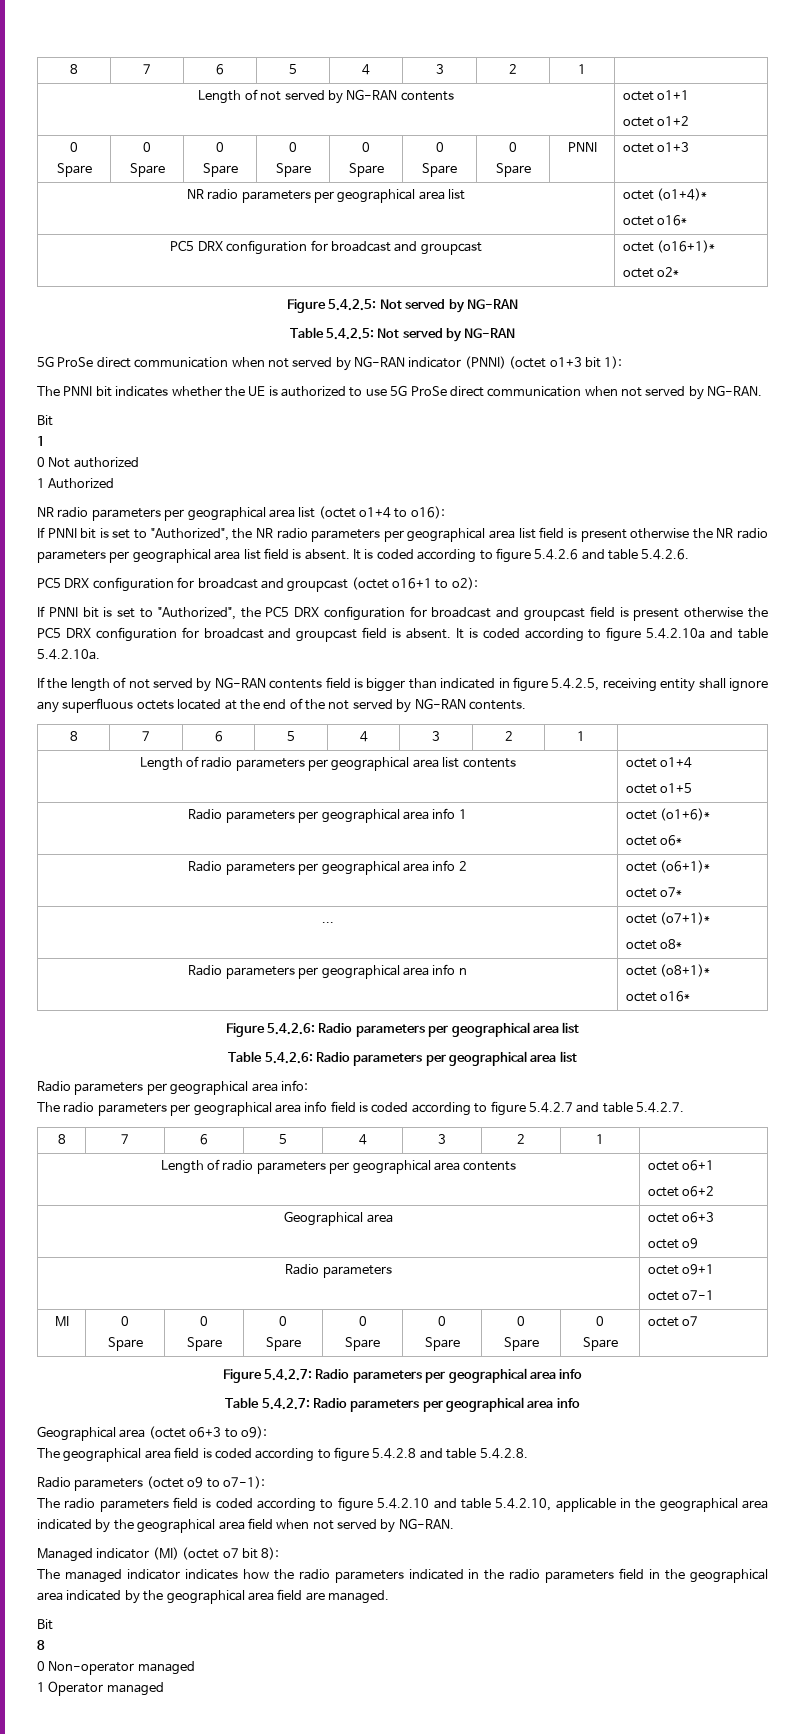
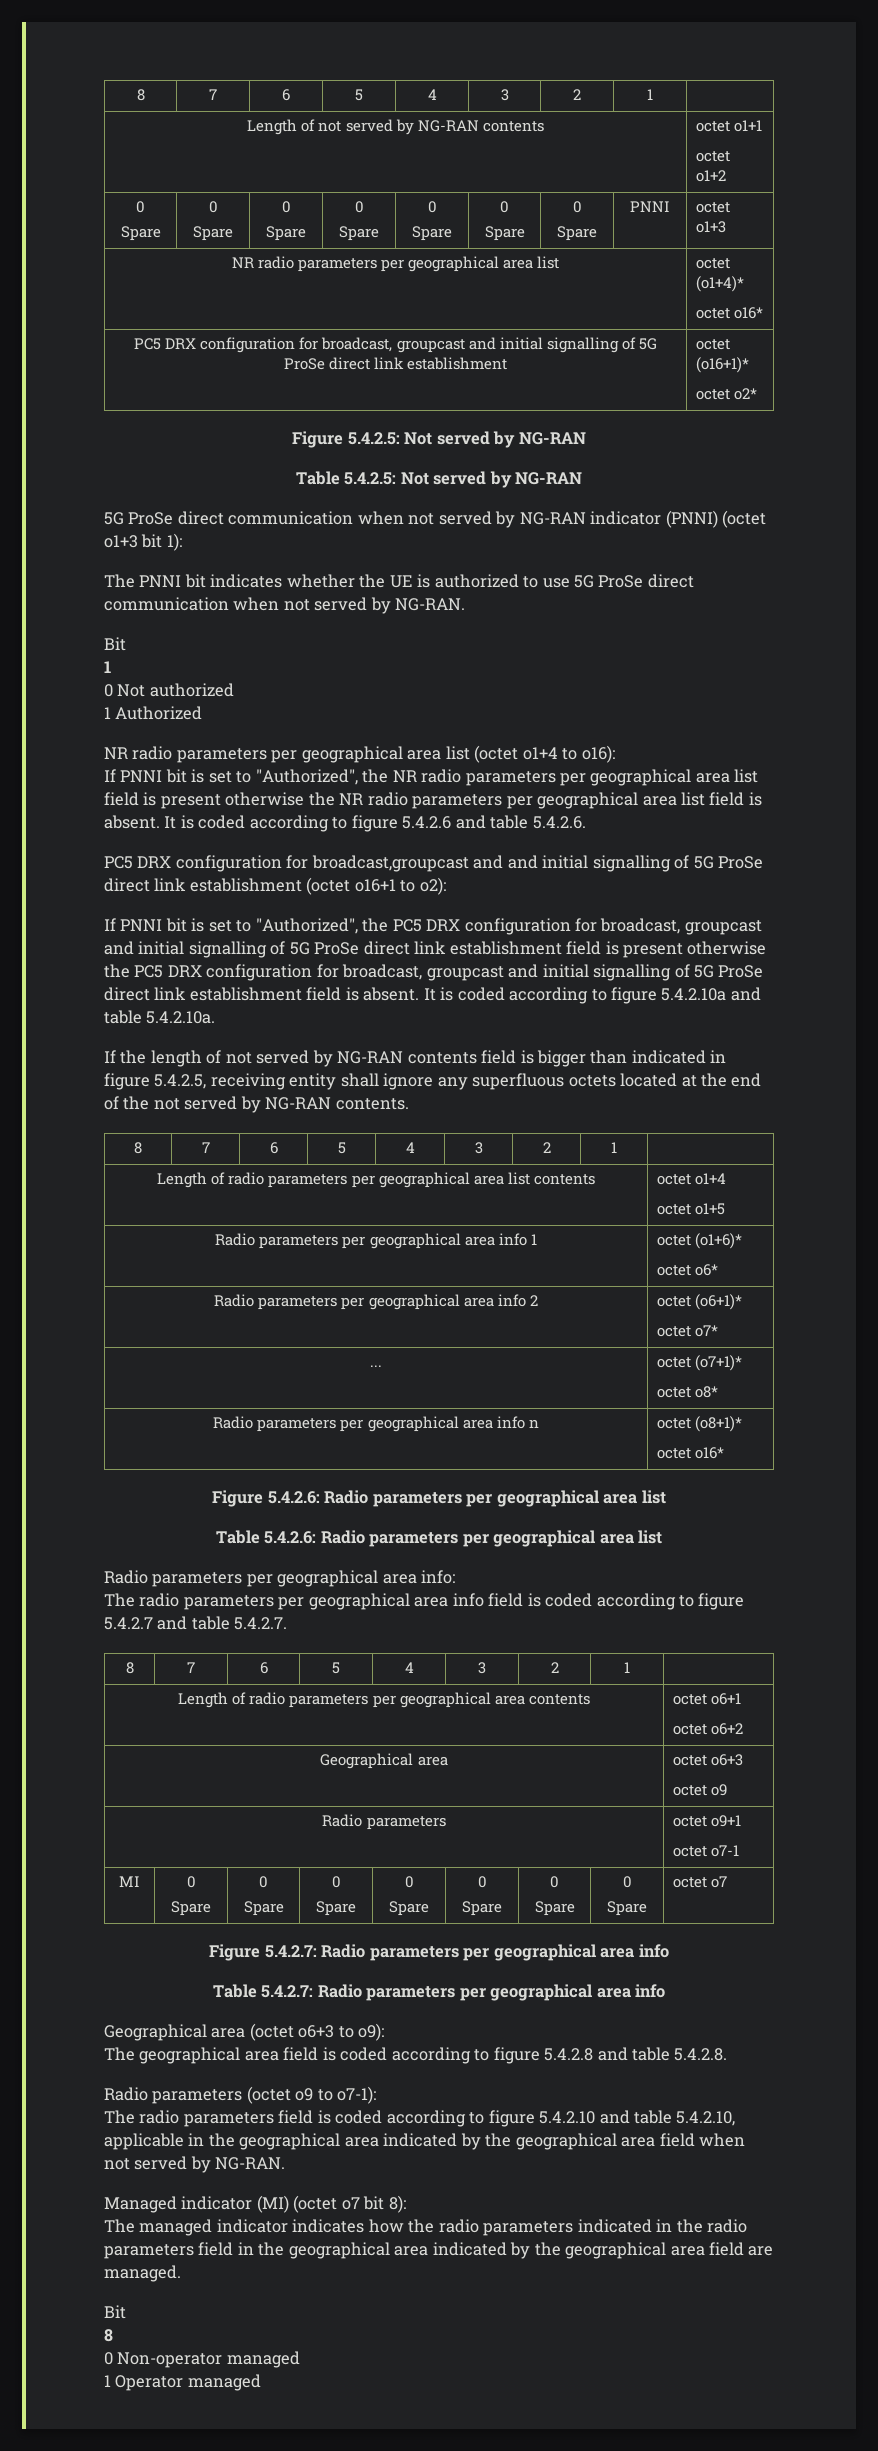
[330,241,482,255] broadcast and groupcast -> [321,337,657,353] [283,357,508,370] broadcast, groupcast and initial signalling of 5G ProSe direct link establishment
[197,578,349,592] broadcast and groupcast -> [311,855,764,872] [104,878,302,892] broadcast,groupcast and and initial signalling of 5G ProSe direct link establishment
[431,607,586,621] broadcast and groupcast -> [600,918,762,935] [104,941,562,958] broadcast, groupcast and initial signalling of 5G ProSe direct link establishment
[203,628,358,642] broadcast and groupcast -> [342,964,764,981] [104,987,302,1001] broadcast, groupcast and initial signalling of 5G ProSe direct link establishment

